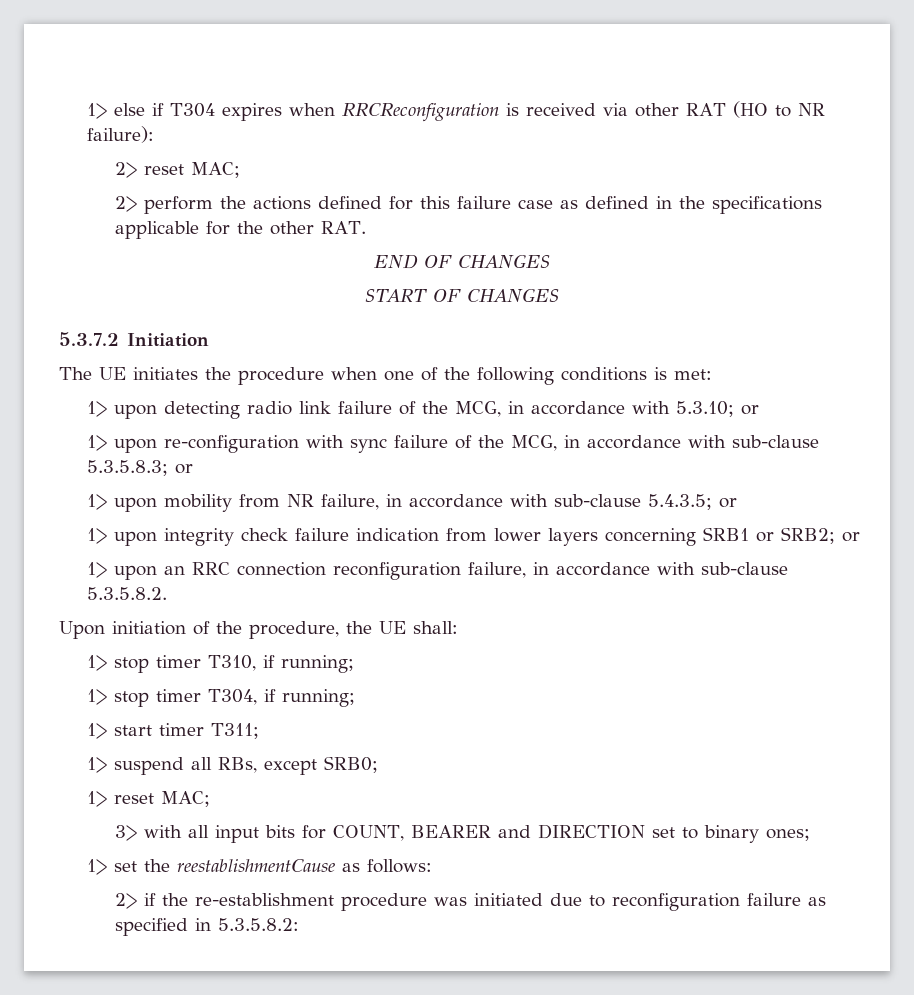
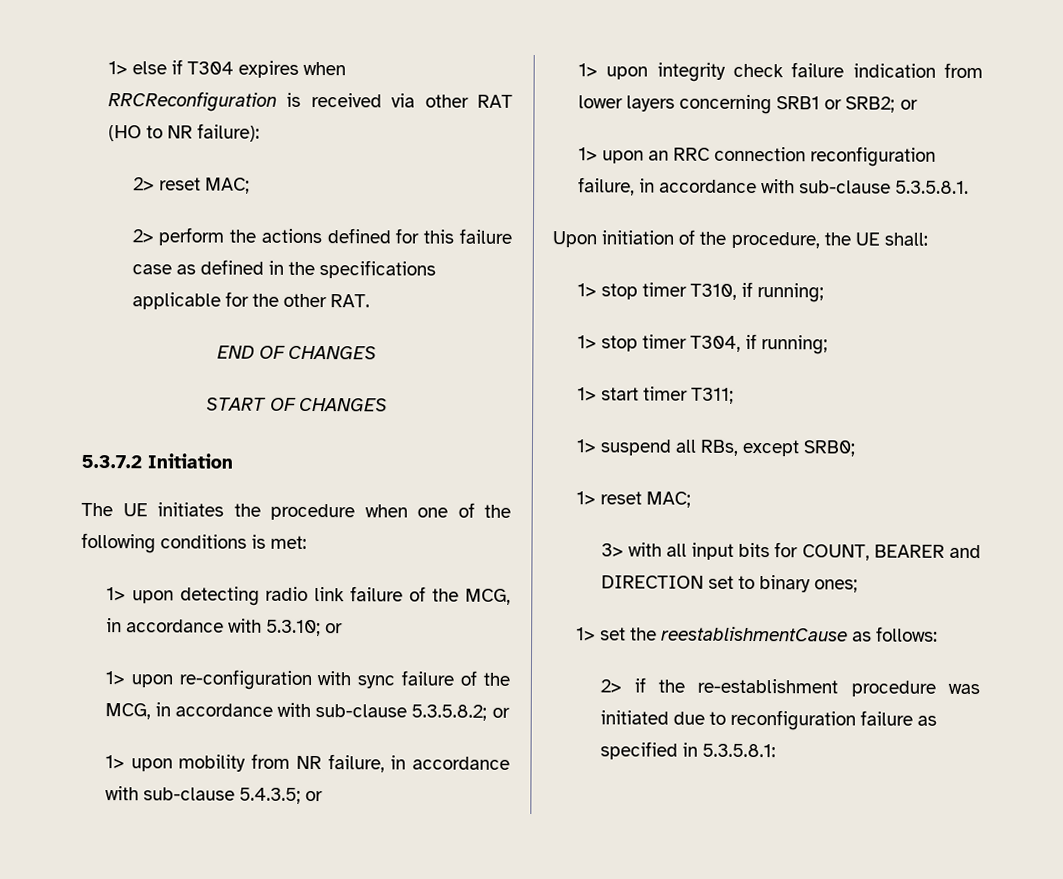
[87,460,169,476] 5.3.5.8.3; -> [411,704,488,721] 5.3.5.8.2;
[87,587,168,600] 5.3.5.8.2. -> [895,180,970,194] 5.3.5.8.1.
[218,918,300,931] 5.3.5.8.2: -> [701,743,776,758] 5.3.5.8.1:

